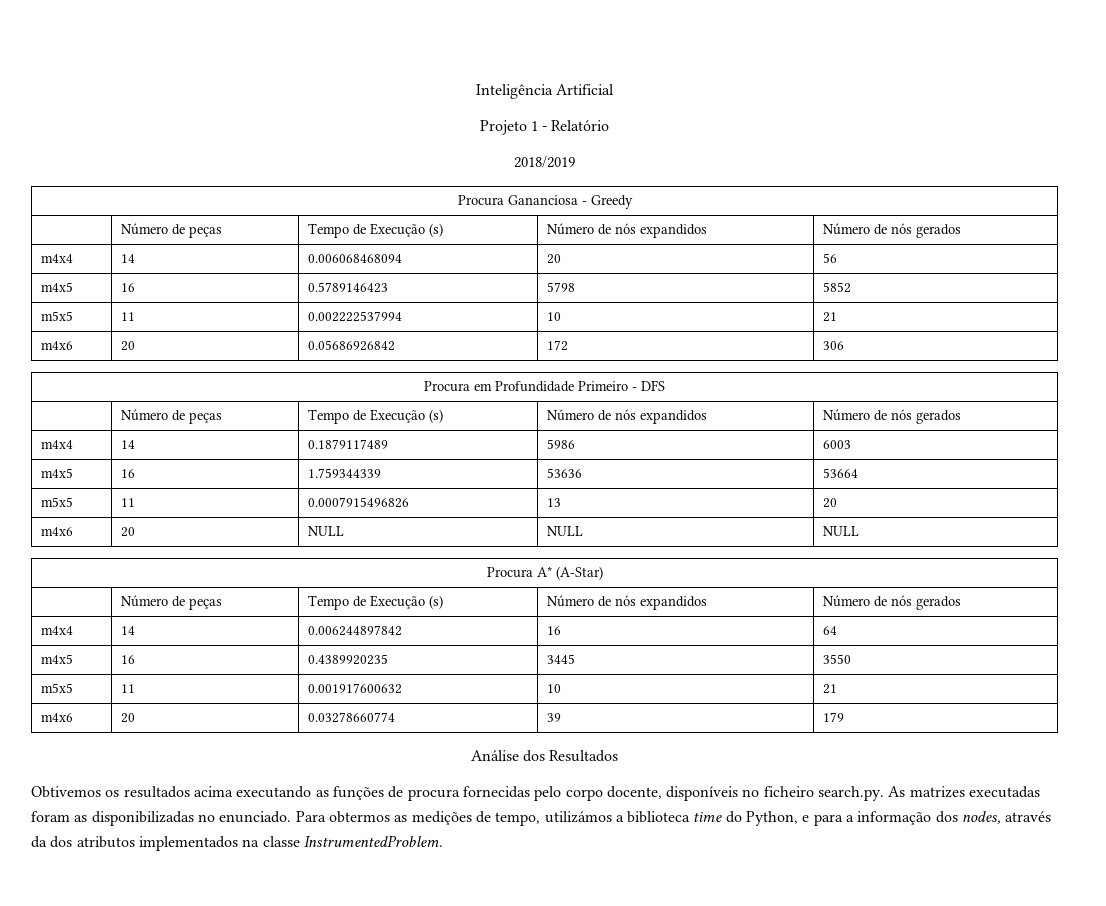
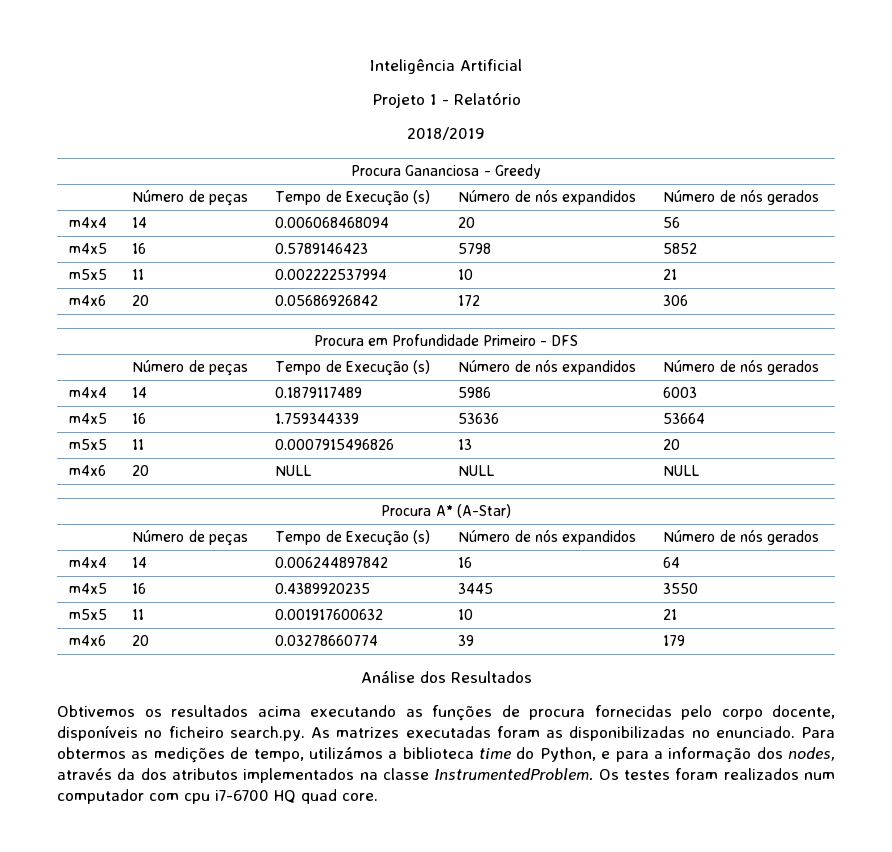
(443, 841) none -> [598,768,836,780] [57,789,378,804] Os testes foram realizados num computador com cpu i7-6700 HQ quad core.

